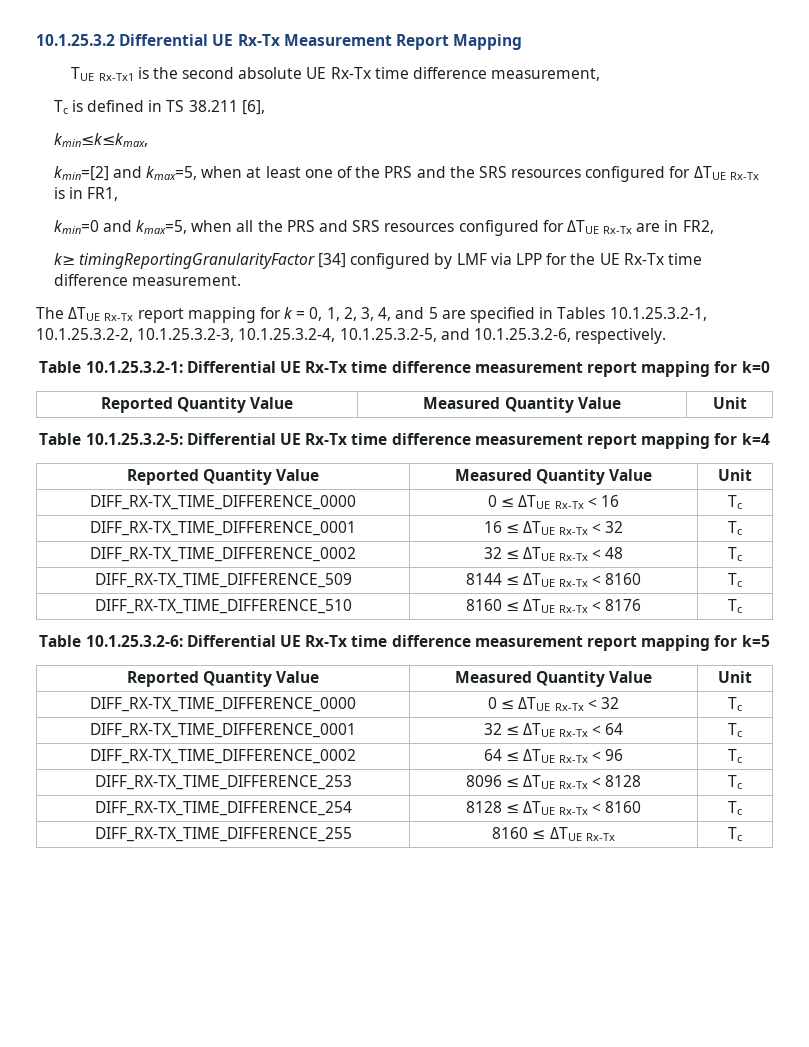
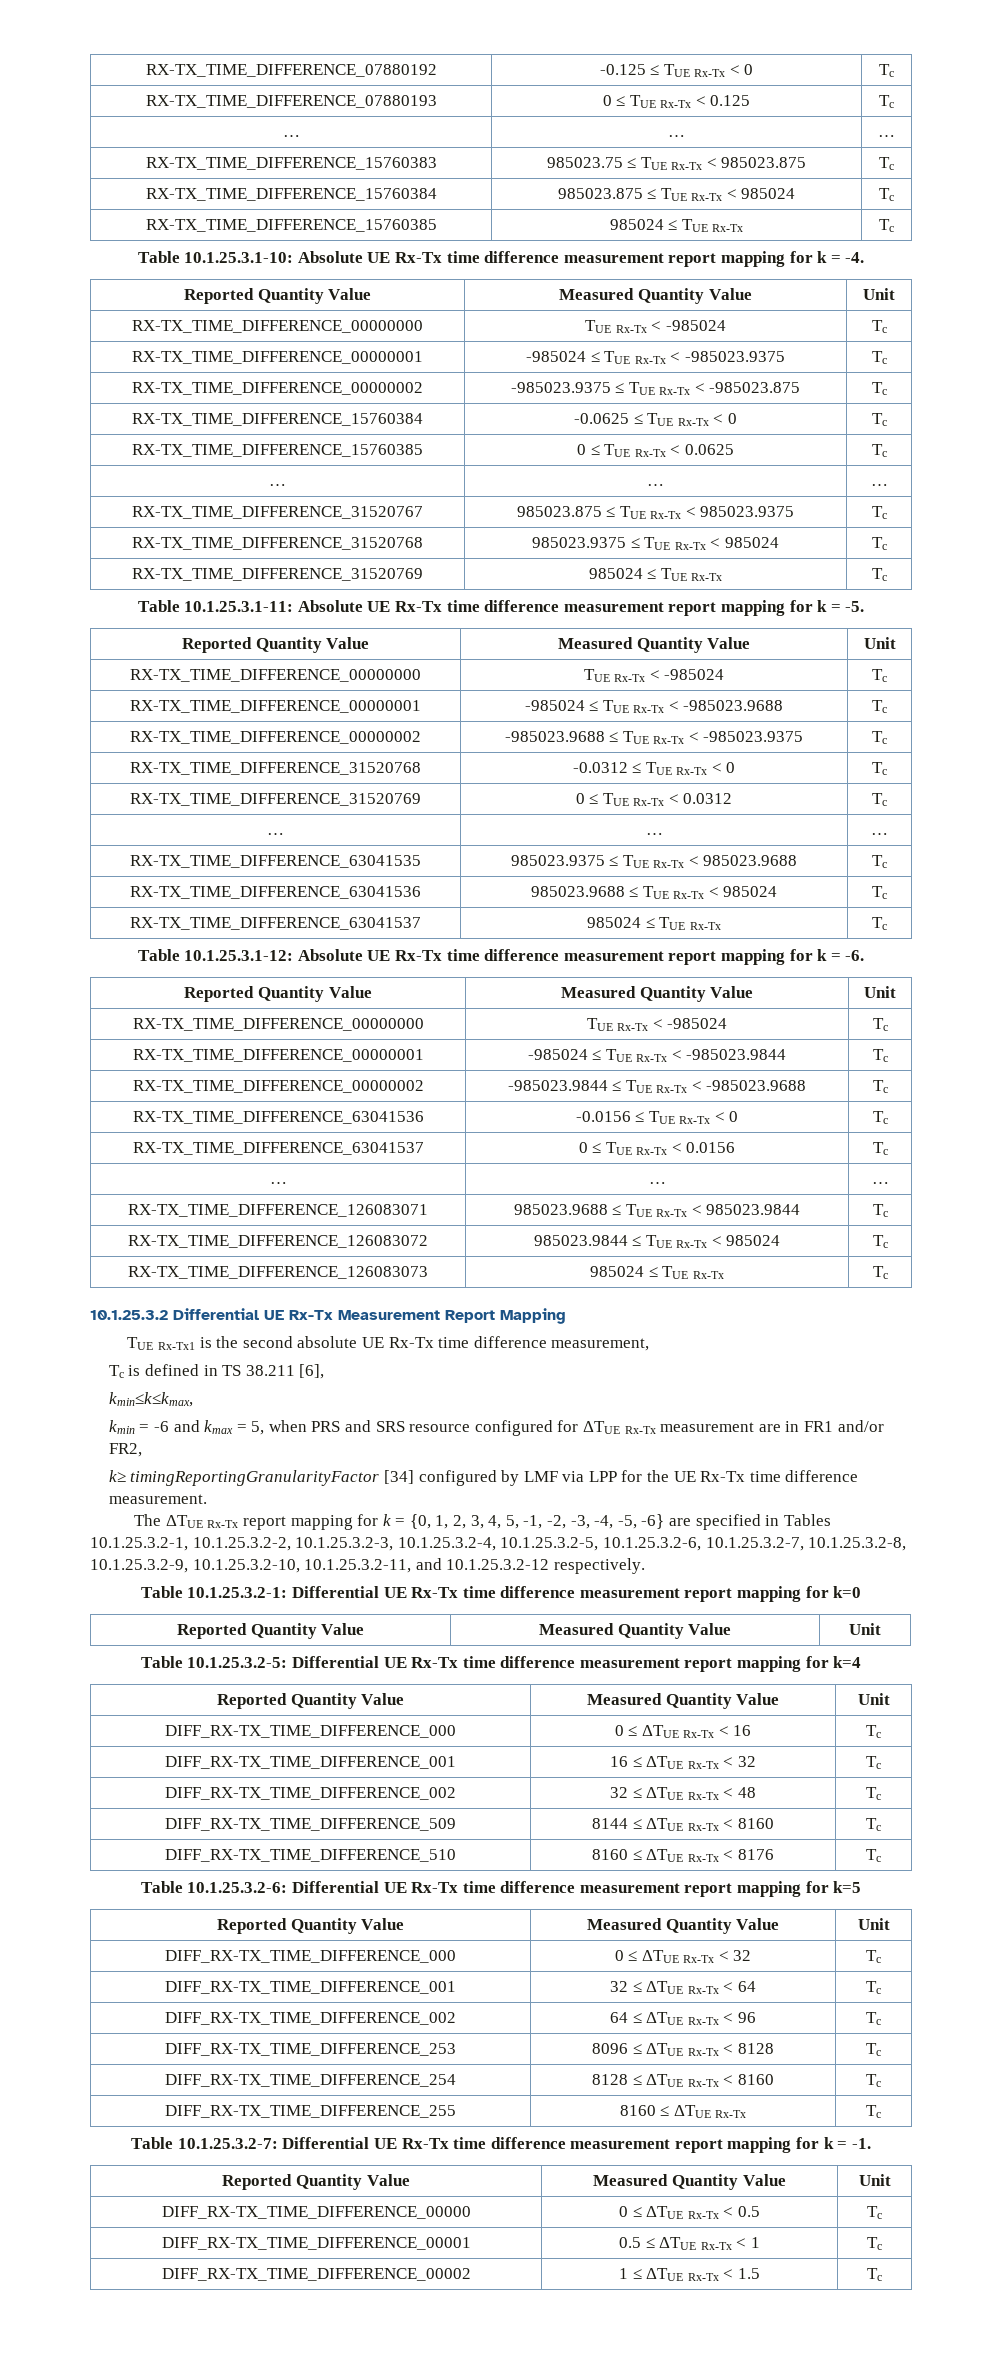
(36, 40) none -> [145,64,437,77] [599,64,754,77] [879,64,894,77] [145,95,437,108] [602,95,751,108] [879,95,894,108] [282,135,300,137] [668,135,685,137] [878,135,895,137] [145,157,437,170] [546,157,807,170] [879,157,894,170] [145,188,437,201] [557,188,796,201] [879,188,894,201] [145,219,437,232] [609,219,744,232] [879,219,894,232] [137,251,865,267] [183,288,372,304] [559,288,752,304] [863,288,895,300] [132,320,423,333] [585,320,726,333] [871,320,887,333] [132,351,423,364] [526,351,785,364] [871,351,887,364] [132,382,423,395] [510,382,801,395] [871,382,887,395] [132,413,423,426] [574,413,737,426] [871,413,887,426] [132,444,423,457] [577,444,734,457] [871,444,887,457] [269,484,286,486] [647,484,664,486] [870,484,888,486] [132,506,423,519] [516,506,795,519] [871,506,887,519] [132,537,423,550] [532,537,779,550] [871,537,887,550] [132,568,423,581] [588,568,723,581] [871,568,887,581] [137,600,865,616] [181,637,370,653] [557,637,751,653] [863,637,896,649] [130,669,421,682] [583,669,725,682] [872,669,887,682] [130,700,421,713] [524,700,784,713] [872,700,887,713] [130,731,421,744] [504,731,804,744] [872,731,887,744] [130,762,421,775] [572,762,736,775] [872,762,887,775] [130,793,421,806] [575,793,733,806] [872,793,887,806] [267,833,284,835] [645,833,663,835] [871,833,888,835] [130,855,421,868] [510,855,798,868] [872,855,887,868] [130,886,421,899] [530,886,778,899] [872,886,887,899] [130,917,421,930] [587,917,721,930] [872,917,887,930] [137,949,865,965] [184,986,372,1002] [560,986,754,1002] [864,986,896,998] [132,1018,424,1031] [586,1018,728,1031] [872,1018,888,1031] [132,1049,424,1062] [527,1049,787,1062] [872,1049,888,1062] [132,1080,424,1093] [507,1080,807,1093] [872,1080,888,1093] [132,1111,424,1124] [575,1111,739,1124] [872,1111,888,1124] [132,1142,424,1155] [578,1142,736,1155] [872,1142,888,1155] [269,1182,287,1184] [648,1182,666,1184] [871,1182,889,1184] [127,1204,428,1217] [513,1204,801,1217] [872,1204,888,1217] [127,1235,428,1248] [533,1235,781,1248] [872,1235,888,1248] [127,1266,428,1279] [590,1266,724,1279] [872,1266,888,1279] RX-TX_TIME_DIFFERENCE_07880192 | -0.125 ≤ TUE Rx-Tx < 0 | Tc // RX-TX_TIME_DIFFERENCE_07880193 | 0 ≤ TUE Rx-Tx < 0.125 | Tc // … | … | … // RX-TX_TIME_DIFFERENCE_15760383 | 985023.75 ≤ TUE Rx-Tx < 985023.875 | Tc // RX-TX_TIME_DIFFERENCE_15760384 | 985023.875 ≤ TUE Rx-Tx < 985024 | Tc // RX-TX_TIME_DIFFERENCE_15760385 | 985024 ≤ TUE Rx-Tx | Tc // Table 10.1.25.3.1-10: Absolute UE Rx-Tx time difference measurement report mapping for k = -4. // Reported Quantity Value | Measured Quantity Value | Unit // RX-TX_TIME_DIFFERENCE_00000000 | TUE Rx-Tx < -985024 | Tc // RX-TX_TIME_DIFFERENCE_00000001 | -985024 ≤ TUE Rx-Tx < -985023.9375 | Tc // RX-TX_TIME_DIFFERENCE_00000002 | -985023.9375 ≤ TUE Rx-Tx < -985023.875 | Tc // RX-TX_TIME_DIFFERENCE_15760384 | -0.0625 ≤ TUE Rx-Tx < 0 | Tc // RX-TX_TIME_DIFFERENCE_15760385 | 0 ≤ TUE Rx-Tx < 0.0625 | Tc // … | … | … // RX-TX_TIME_DIFFERENCE_31520767 | 985023.875 ≤ TUE Rx-Tx < 985023.9375 | Tc // RX-TX_TIME_DIFFERENCE_31520768 | 985023.9375 ≤ TUE Rx-Tx < 985024 | Tc // RX-TX_TIME_DIFFERENCE_31520769 | 985024 ≤ TUE Rx-Tx | Tc // Table 10.1.25.3.1-11: Absolute UE Rx-Tx time difference measurement report mapping for k = -5. // Reported Quantity Value | Measured Quantity Value | Unit // RX-TX_TIME_DIFFERENCE_00000000 | TUE Rx-Tx < -985024 | Tc // RX-TX_TIME_DIFFERENCE_00000001 | -985024 ≤ TUE Rx-Tx < -985023.9688 | Tc // RX-TX_TIME_DIFFERENCE_00000002 | -985023.9688 ≤ TUE Rx-Tx < -985023.9375 | Tc // RX-TX_TIME_DIFFERENCE_31520768 | -0.0312 ≤ TUE Rx-Tx < 0 | Tc // RX-TX_TIME_DIFFERENCE_31520769 | 0 ≤ TUE Rx-Tx < 0.0312 | Tc // … | … | … // RX-TX_TIME_DIFFERENCE_63041535 | 985023.9375 ≤ TUE Rx-Tx < 985023.9688 | Tc // RX-TX_TIME_DIFFERENCE_63041536 | 985023.9688 ≤ TUE Rx-Tx < 985024 | Tc // RX-TX_TIME_DIFFERENCE_63041537 | 985024 ≤ TUE Rx-Tx | Tc // Table 10.1.25.3.1-12: Absolute UE Rx-Tx time difference measurement report mapping for k = -6. // Reported Quantity Value | Measured Quantity Value | Unit // RX-TX_TIME_DIFFERENCE_00000000 | TUE Rx-Tx < -985024 | Tc // RX-TX_TIME_DIFFERENCE_00000001 | -985024 ≤ TUE Rx-Tx < -985023.9844 | Tc // RX-TX_TIME_DIFFERENCE_00000002 | -985023.9844 ≤ TUE Rx-Tx < -985023.9688 | Tc // RX-TX_TIME_DIFFERENCE_63041536 | -0.0156 ≤ TUE Rx-Tx < 0 | Tc // RX-TX_TIME_DIFFERENCE_63041537 | 0 ≤ TUE Rx-Tx < 0.0156 | Tc // … | … | … // RX-TX_TIME_DIFFERENCE_126083071 | 985023.9688 ≤ TUE Rx-Tx < 985023.9844 | Tc // RX-TX_TIME_DIFFERENCE_126083072 | 985023.9844 ≤ TUE Rx-Tx < 985024 | Tc // RX-TX_TIME_DIFFERENCE_126083073 | 985024 ≤ TUE Rx-Tx | Tc //
[53,166,759,182] [53,187,119,201] [53,220,679,236] kmin=[2] and kmax=5, when at least one of the PRS and the SRS resources configured for ΔTUE Rx-Tx is in FR1, // kmin=0 and kmax=5, when all the PRS and SRS resources configured for ΔTUE Rx-Tx are in -> [108,1420,884,1436] kmin = -6 and kmax = 5, when PRS and SRS resource configured for ΔTUE Rx-Tx measurement are in FR1 and/or
[309,307,323,321] 0, -> [409,1514,431,1529] {0,
[395,307,438,319] and 5 -> [505,1514,665,1529] 5, -1, -2, -3, -4, -5, -6}
[440,328,571,342] and 10.1.25.3.2-6, -> [602,1537,907,1551] [90,1558,550,1573] 10.1.25.3.2-6, 10.1.25.3.2-7, 10.1.25.3.2-8, 10.1.25.3.2-9, 10.1.25.3.2-10, 10.1.25.3.2-11, and 10.1.25.3.2-12
[90,495,356,510] DIFF_RX-TX_TIME_DIFFERENCE_0000 -> [165,1725,456,1738] DIFF_RX-TX_TIME_DIFFERENCE_000
[90,521,356,536] DIFF_RX-TX_TIME_DIFFERENCE_0001 -> [165,1756,456,1769] DIFF_RX-TX_TIME_DIFFERENCE_001
[90,547,356,562] DIFF_RX-TX_TIME_DIFFERENCE_0002 -> [165,1787,456,1800] DIFF_RX-TX_TIME_DIFFERENCE_002
[90,697,356,712] DIFF_RX-TX_TIME_DIFFERENCE_0000 -> [165,1950,456,1963] DIFF_RX-TX_TIME_DIFFERENCE_000
[90,723,356,738] DIFF_RX-TX_TIME_DIFFERENCE_0001 -> [165,1981,456,1994] DIFF_RX-TX_TIME_DIFFERENCE_001
[90,749,356,764] DIFF_RX-TX_TIME_DIFFERENCE_0002 -> [165,2012,456,2025] DIFF_RX-TX_TIME_DIFFERENCE_002
(742, 834) none -> [131,2137,871,2153] [222,2174,410,2190] [593,2174,786,2190] [858,2174,891,2186] [161,2206,471,2219] [619,2206,760,2219] [867,2206,882,2219] [161,2237,471,2250] [619,2237,760,2250] [867,2237,882,2250] [161,2268,471,2281] [619,2268,760,2281] [867,2268,882,2281] // Table 10.1.25.3.2-7: Differential UE Rx-Tx time difference measurement report mapping for k = -1. // Reported Quantity Value | Measured Quantity Value | Unit // DIFF_RX-TX_TIME_DIFFERENCE_00000 | 0 ≤ ΔTUE Rx-Tx < 0.5 | Tc // DIFF_RX-TX_TIME_DIFFERENCE_00001 | 0.5 ≤ ΔTUE Rx-Tx < 1 | Tc // DIFF_RX-TX_TIME_DIFFERENCE_00002 | 1 ≤ ΔTUE Rx-Tx < 1.5 | Tc

